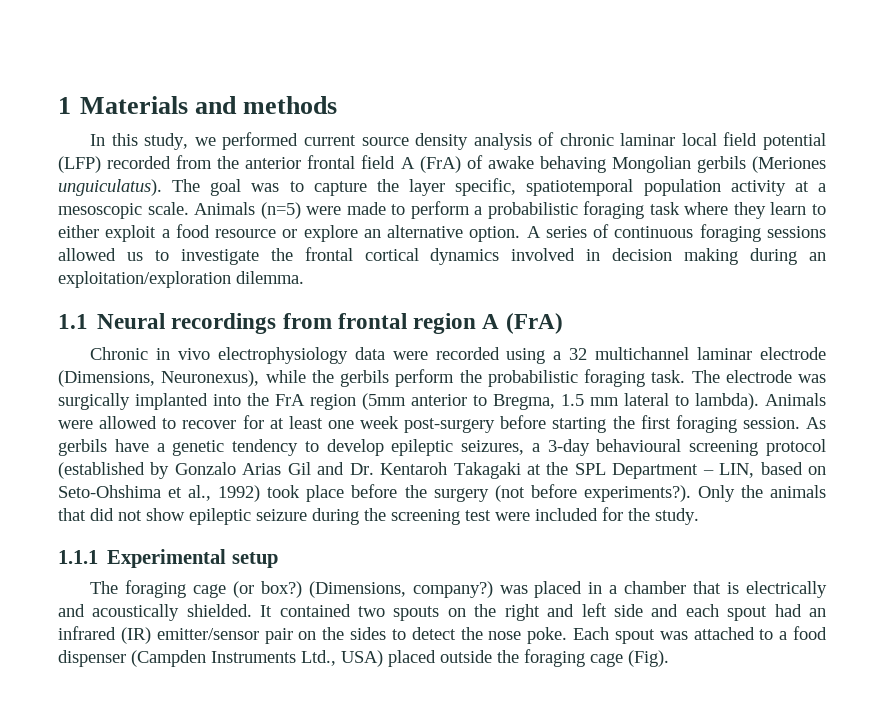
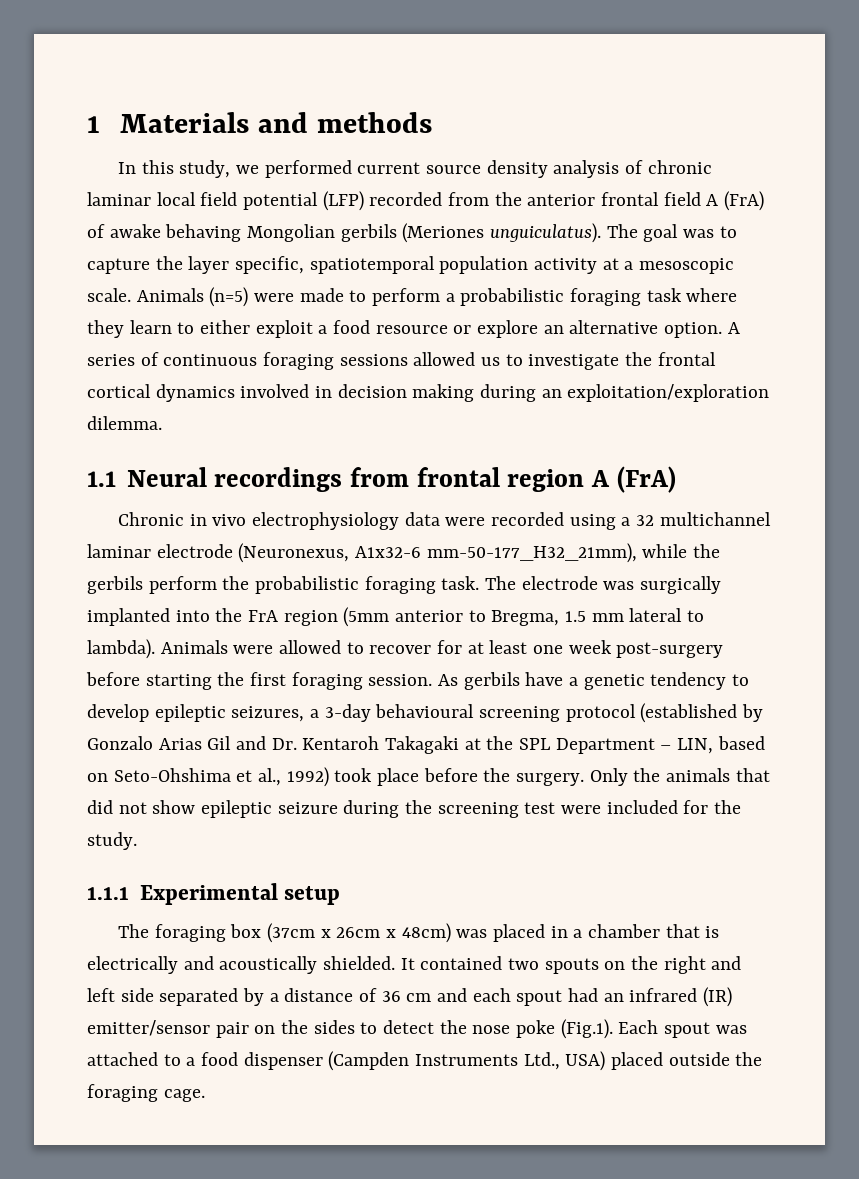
[58,370,260,387] (Dimensions, Neuronexus), -> [238,543,637,563] (Neuronexus, A1x32-6 mm-50-177_H32_21mm),
[433,484,691,502] surgery (not before experiments?). -> [516,773,585,786] surgery.
[192,581,493,598] cage (or box?) (Dimensions, company?) -> [230,923,451,943] box (37cm x 26cm x 48cm)
(643, 610) none -> [159,988,432,1006] separated by a distance of 36 cm
[527,627,568,644] poke. -> [516,1019,613,1039] poke (Fig.1).
[590,650,669,667] cage (Fig). -> [163,1089,205,1102] cage.

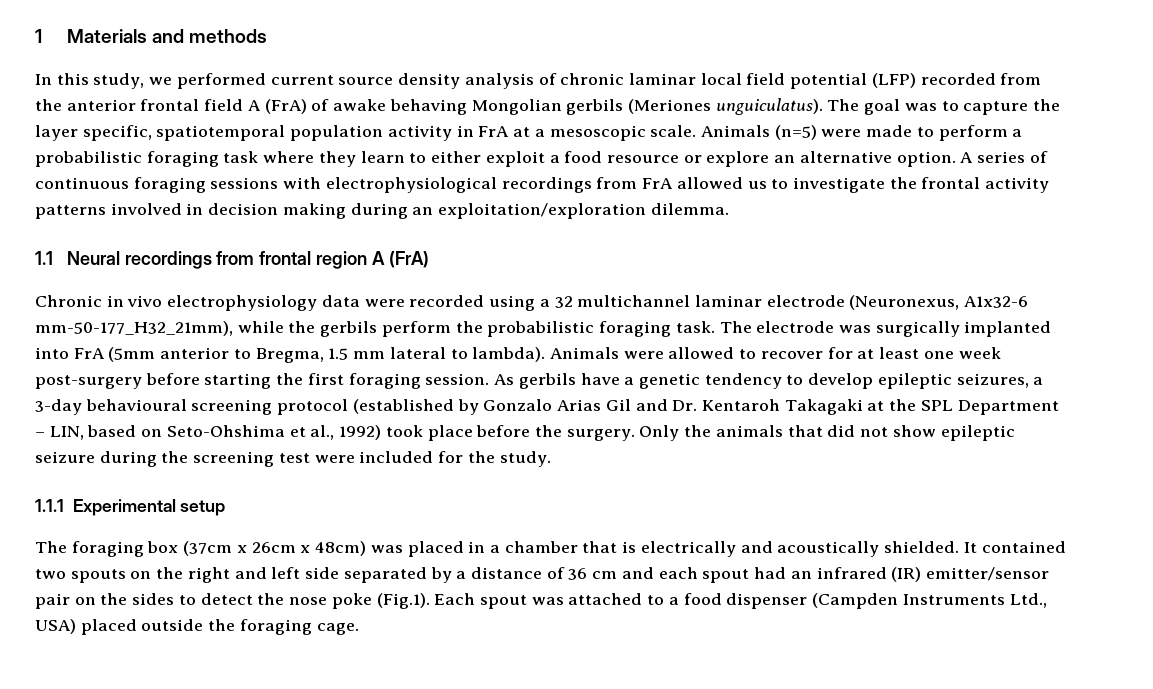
(598, 266) none -> [456,125,510,137] in FrA
(408, 360) none -> [283,177,674,193] with electrophysiological recordings from FrA
[87,384,235,402] cortical dynamics -> [985,177,1050,193] [35,205,106,219] activity patterns
[215,608,338,626] the FrA region -> [73,348,105,359] FrA

